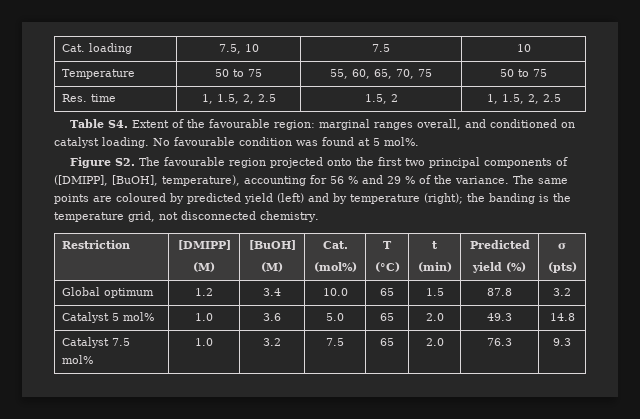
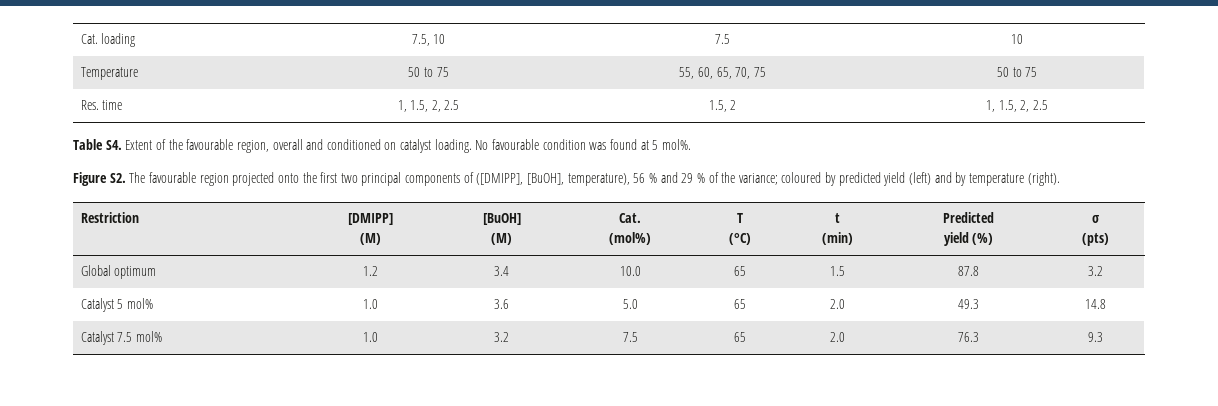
[273,119,461,130] region: marginal ranges overall, -> [236,139,303,153] region, overall
[244,175,327,186] accounting for -> (630, 179) none
[455,175,568,184] [54,194,112,204] variance. The same points are -> [738,173,778,185] variance;
[424,193,571,204] [54,211,319,222] (right); the banding is the temperature grid, not disconnected chemistry. -> [1027,172,1060,186] (right).

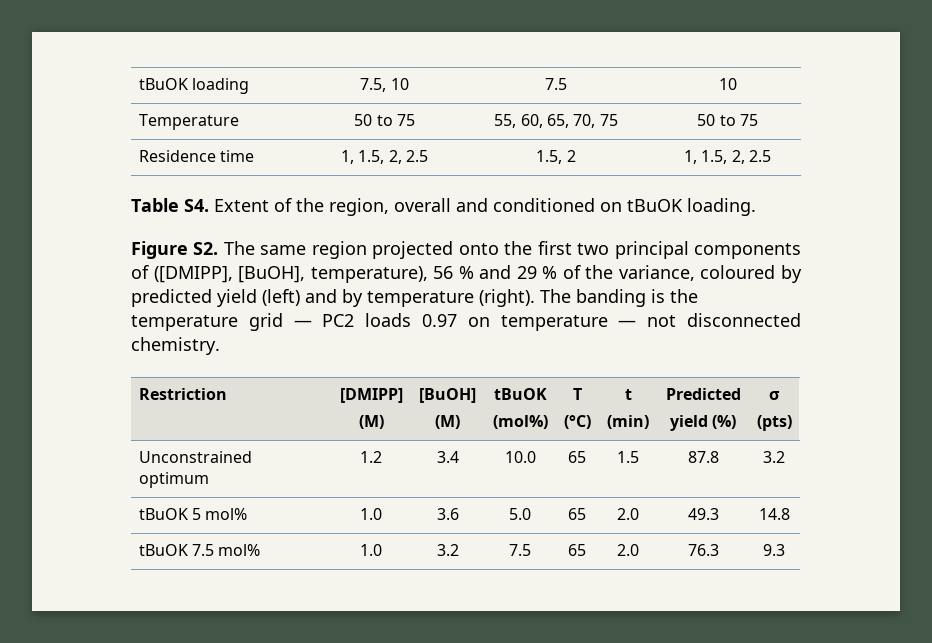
[80,34,98,44] Cat. -> [138,78,188,90] tBuOK
[80,100,99,110] Res. -> [138,150,216,162] Residence
[186,139,234,150] favourable -> (324, 205) none
[400,139,432,153] catalyst -> [627,199,683,212] tBuOK
[475,139,691,150] No favourable condition was found at 5 mol%. -> (756, 207) none
[148,172,196,183] favourable -> [260,245,307,255] same
[738,173,778,185] variance; -> [618,265,695,281] variance,
(1060, 179) none -> [540,289,698,307] [131,313,801,331] [131,337,220,355] The banding is the temperature grid — PC2 loads 0.97 on temperature — not disconnected chemistry.
[619,213,641,223] Cat. -> [493,388,547,400] tBuOK
[80,265,111,276] Global -> [138,451,252,463] Unconstrained
[80,298,114,312] Catalyst -> [138,508,188,520] tBuOK
[80,331,114,345] Catalyst -> [138,544,188,556] tBuOK

